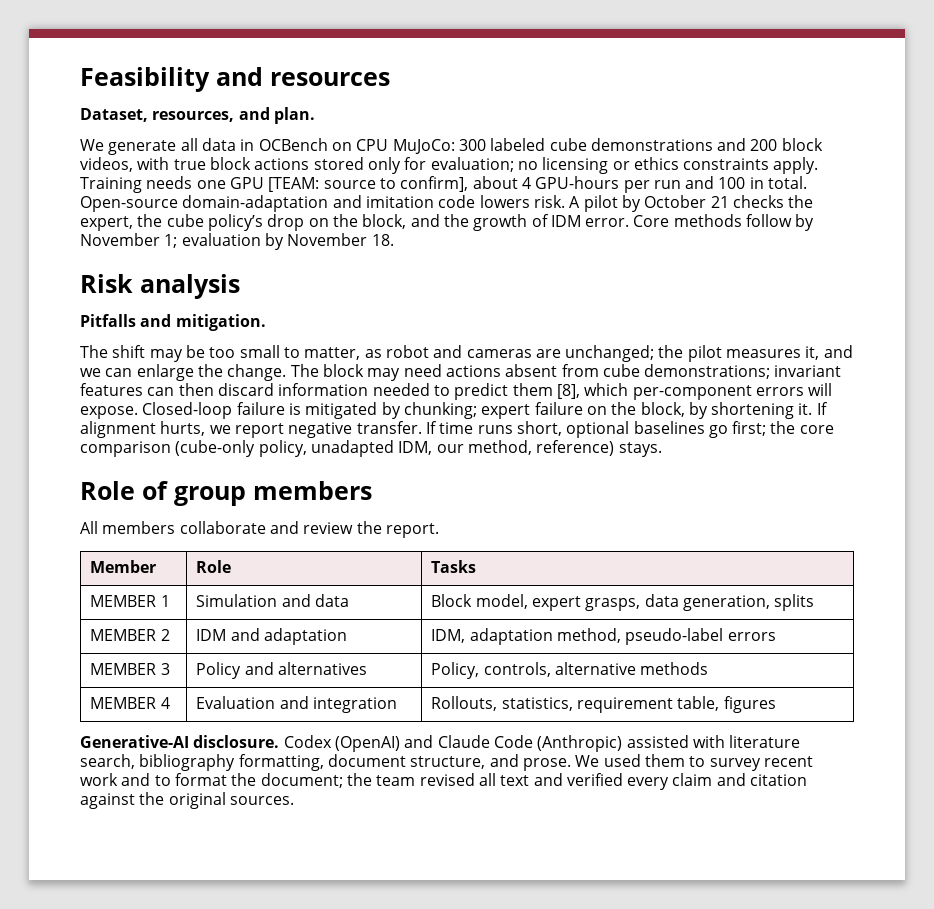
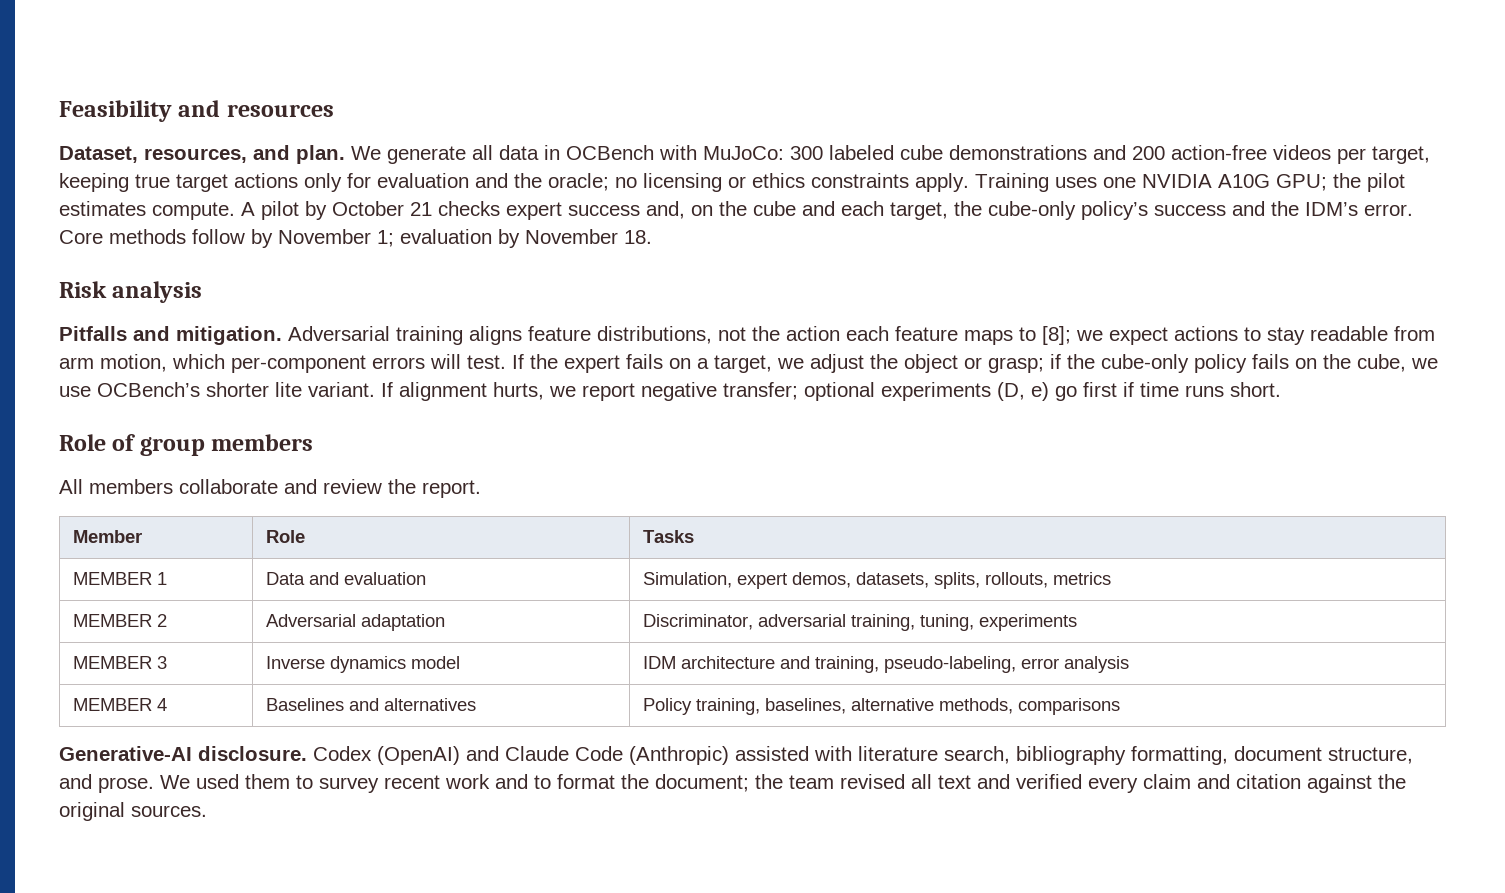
(315, 115) // -> (345, 154) none
[331,139,389,151] on CPU -> [659,145,697,160] with
[781,138,823,151] [80,157,514,174] block videos, with true block actions stored only for evaluation; -> [1171,145,1430,164] [59,173,609,192] action-free videos per target, keeping true target actions only for evaluation and the oracle;
[146,176,808,193] [80,195,565,212] needs one GPU [TEAM: source to confirm], about 4 GPU-hours per run and 100 in total. Open-source domain-adaptation and imitation code lowers risk. -> [1055,173,1405,192] [59,201,235,220] uses one NVIDIA A10G GPU; the pilot estimates compute.
[788,195,814,208] [80,214,581,231] the expert, the cube policy’s drop on the block, and the growth of IDM -> [506,201,1358,220] expert success and, on the cube and each target, the cube-only policy’s success and the IDM’s
[80,345,853,362] [80,364,842,381] [80,383,833,400] [80,402,813,419] // The shift may be too small to matter, as robot and cameras are unchanged; the pilot measures it, and we can enlarge the change. The block may need actions absent from cube demonstrations; invariant features can then discard information needed to predict them [8], which per-component errors will expose. Closed-loop failure is mitigated by chunking; expert failure on the block, by shortening it. -> [288,326,1435,345] [59,354,1438,373] [59,382,375,397] Adversarial training aligns feature distributions, not the action each feature maps to [8]; we expect actions to stay readable from arm motion, which per-component errors will test. If the expert fails on a target, we adjust the object or grasp; if the cube-only policy fails on the cube, we use OCBench’s shorter lite variant.
[356,421,834,438] [80,440,662,457] transfer. If time runs short, optional baselines go first; the core comparison (cube-only policy, unadapted IDM, our method, reference) stays. -> [723,382,1281,401] transfer; optional experiments (D, e) go first if time runs short.
[196,594,349,607] [431,594,815,611] Simulation and data | Block model, expert grasps, data generation, splits -> [265,572,426,585] [642,572,1111,589] Data and evaluation | Simulation, expert demos, datasets, splits, rollouts, metrics
[196,628,260,641] IDM and -> [265,614,356,627] Adversarial
[431,628,776,645] [90,663,170,675] [196,662,367,679] [431,662,709,679] [90,697,170,709] [196,696,397,713] [431,696,776,713] IDM, adaptation method, pseudo-label errors // MEMBER 3 | Policy and alternatives | Policy, controls, alternative methods // MEMBER 4 | Evaluation and integration | Rollouts, statistics, requirement table, figures -> [642,614,1077,631] [72,656,167,669] [265,656,460,673] [642,656,1129,673] [72,698,167,711] [265,698,476,711] [642,698,1120,715] Discriminator, adversarial training, tuning, experiments // MEMBER 3 | Inverse dynamics model | IDM architecture and training, pseudo-labeling, error analysis // MEMBER 4 | Baselines and alternatives | Policy training, baselines, alternative methods, comparisons

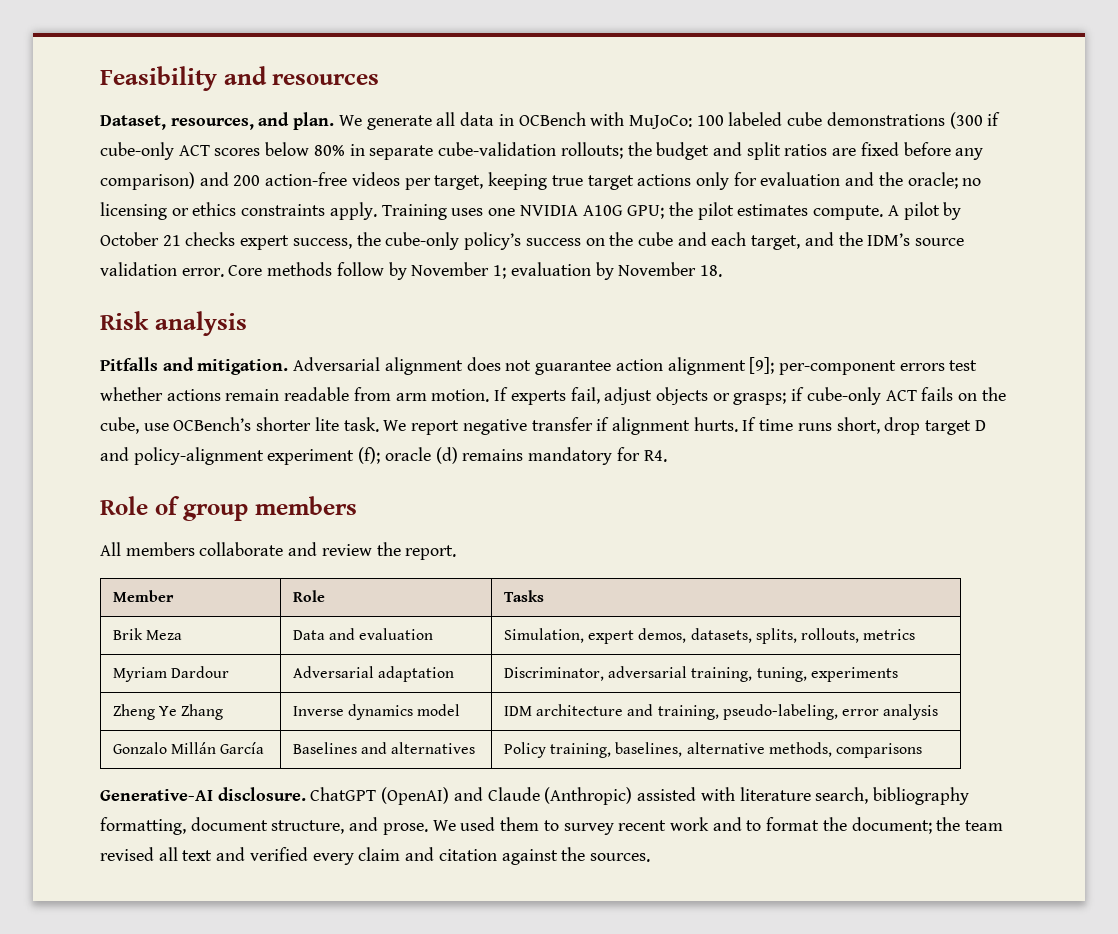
[790,146,823,160] 300 -> [696,115,724,126] 100
(1087, 152) none -> [949,112,1001,129] [100,142,984,160] [100,172,195,190] (300 if cube-only ACT scores below 80% in separate cube-validation rollouts; the budget and split ratios are fixed before any comparison)
[568,201,685,219] success and, -> [292,232,581,250] success, the cube-only policy’s success
[954,201,1226,220] the cube-only policy’s success -> (801, 242) none
(1358, 209) none -> [915,238,965,246] [100,262,177,276] source validation
[396,326,1435,345] [59,354,1247,373] training aligns feature distributions, not the action each feature maps to [8]; we expect actions to stay readable from arm motion, which per-component errors will test. If the expert fails on a target, we adjust the object or grasp; if the cube-only policy -> [384,357,978,375] [100,387,917,405] alignment does not guarantee action alignment [9]; per-component errors test whether actions remain readable from arm motion. If experts fail, adjust objects or grasps; if cube-only ACT
[1411,358,1438,369] we -> (139, 425) none
[308,382,1281,401] variant. If alignment hurts, we report negative transfer; optional experiments (D, e) go first if time runs short. -> [343,417,986,435] [100,447,667,465] task. We report negative transfer if alignment hurts. If time runs short, drop target D and policy-alignment experiment (f); oracle (d) remains mandatory for R4.
[72,572,167,585] MEMBER 1 -> [112,628,182,640] Brik Meza
[72,614,167,627] MEMBER 2 -> [112,666,229,682] Myriam Dardour
[72,656,167,669] MEMBER 3 -> [112,704,224,720] Zheng Ye Zhang
[72,698,167,711] MEMBER 4 -> [112,742,265,754] Gonzalo Millán García
[313,746,372,761] Codex -> [310,787,377,801] ChatGPT
[575,746,623,761] Code -> (540, 794) none
[59,802,125,821] original -> (586, 854) none

